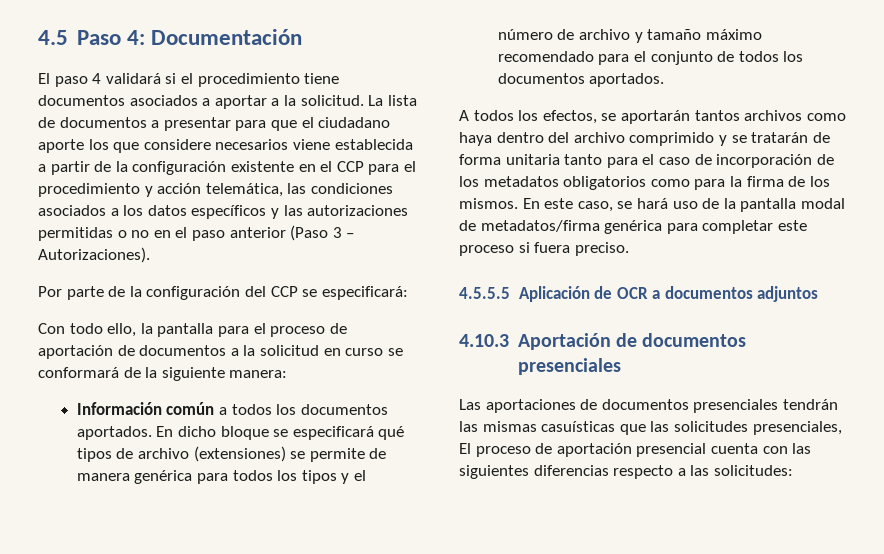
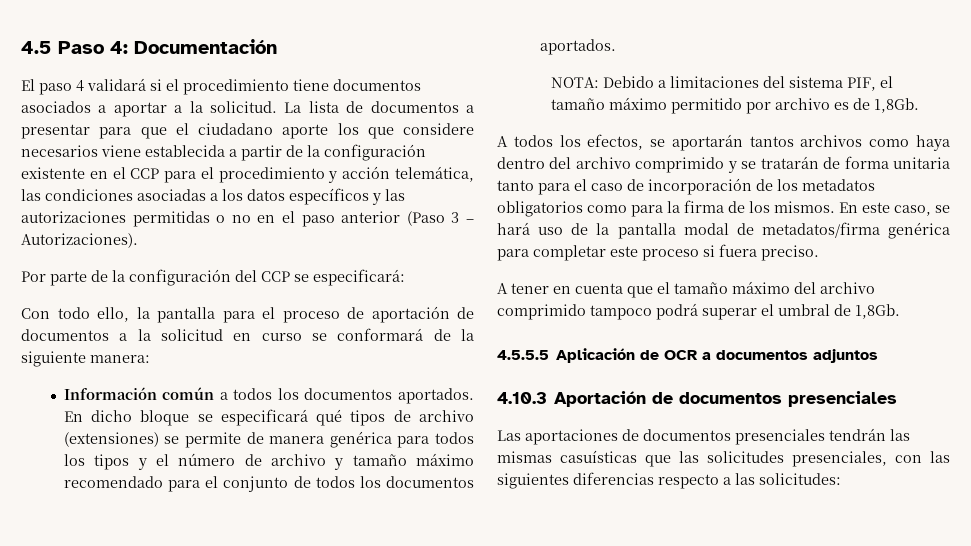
[38,205,106,216] asociados -> [137,189,206,201] asociadas
(665, 80) none -> [550,76,893,91] [550,97,919,114] // NOTA: Debido a limitaciones del sistema PIF, el tamaño máximo permitido por archivo es de 1,8Gb.
(629, 249) none -> [497,281,875,298] [497,303,900,320] // A tener en cuenta que el tamaño máximo del archivo comprimido tampoco podrá superar el umbral de 1,8Gb.
[459,443,758,457] El proceso de aportación presencial cuenta -> (887, 459) none

